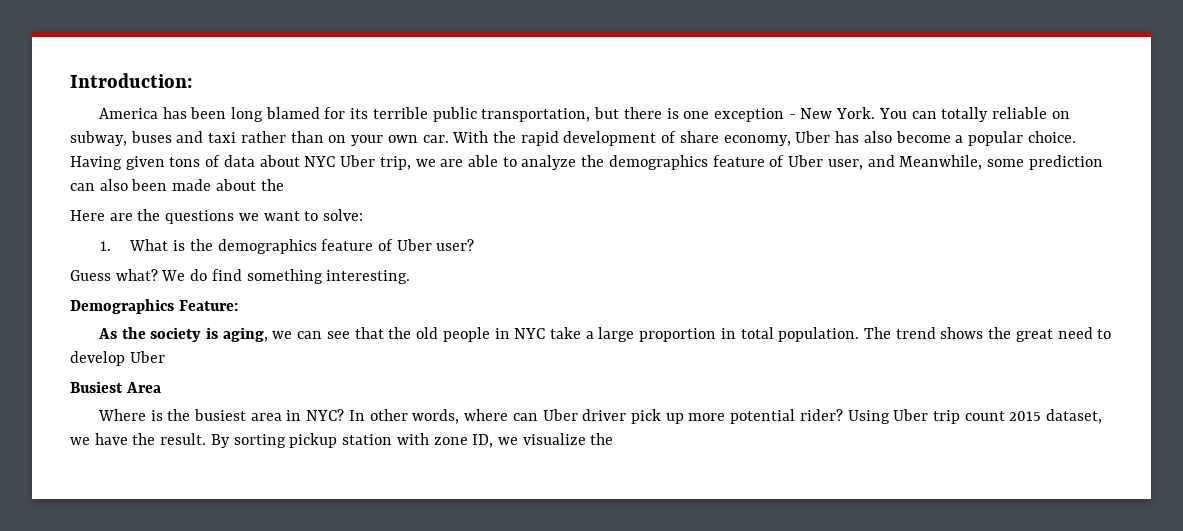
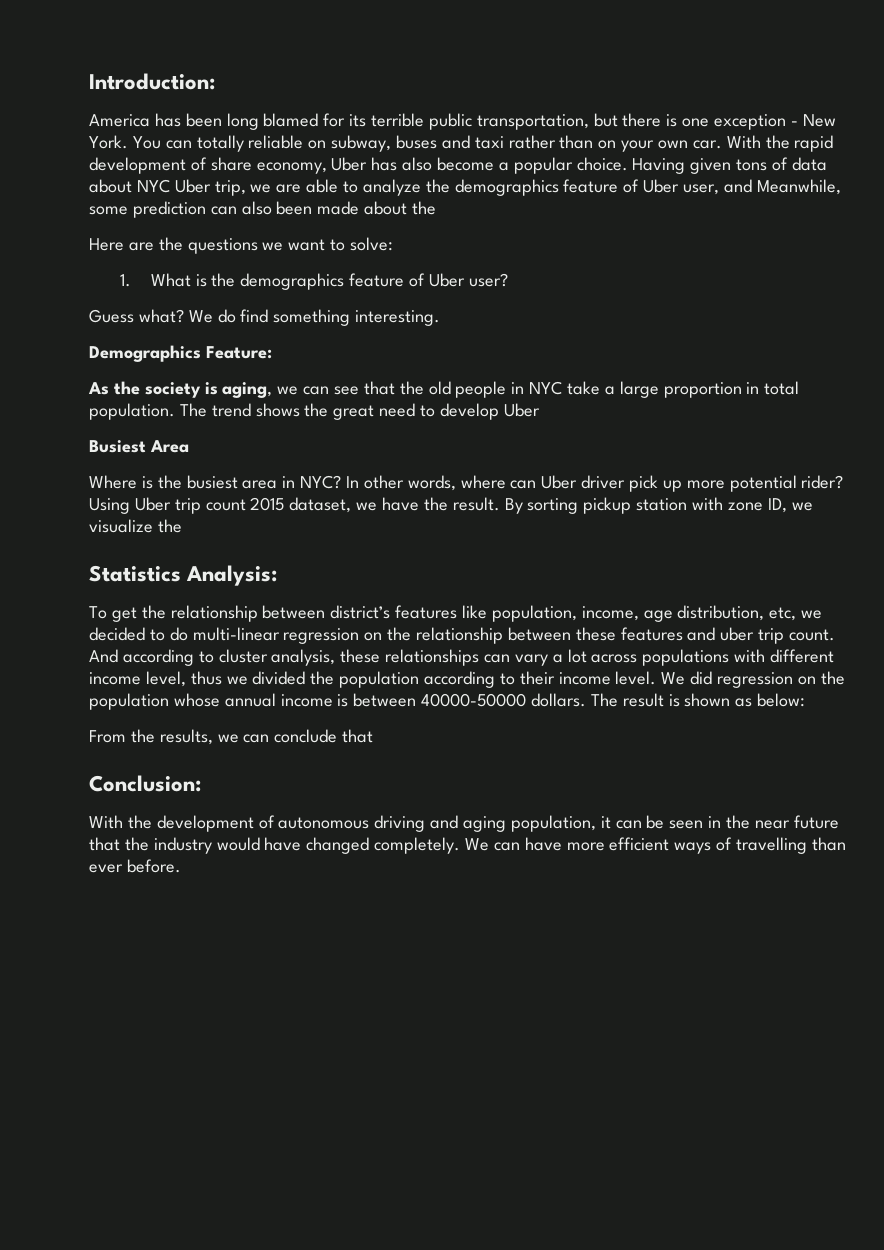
(614, 439) none -> [89,565,278,586] [89,605,823,622] [89,627,836,644] [89,649,835,666] [89,671,845,688] [89,693,806,710] [89,729,374,745] [89,775,201,792] [89,815,839,832] [89,837,846,854] [89,859,181,873] // Statistics Analysis: // To get the relationship between district’s features like population, income, age distribution, etc, we decided to do multi-linear regression on the relationship between these features and uber trip count. And according to cluster analysis, these relationships can vary a lot across populations with different income level, thus we divided the population according to their income level. We did regression on the population whose annual income is between 40000-50000 dollars. The result is shown as below: // From the results, we can conclude that // Conclusion: // With the development of autonomous driving and aging population, it can be seen in the near future that the industry would have changed completely. We can have more efficient ways of travelling than ever before.

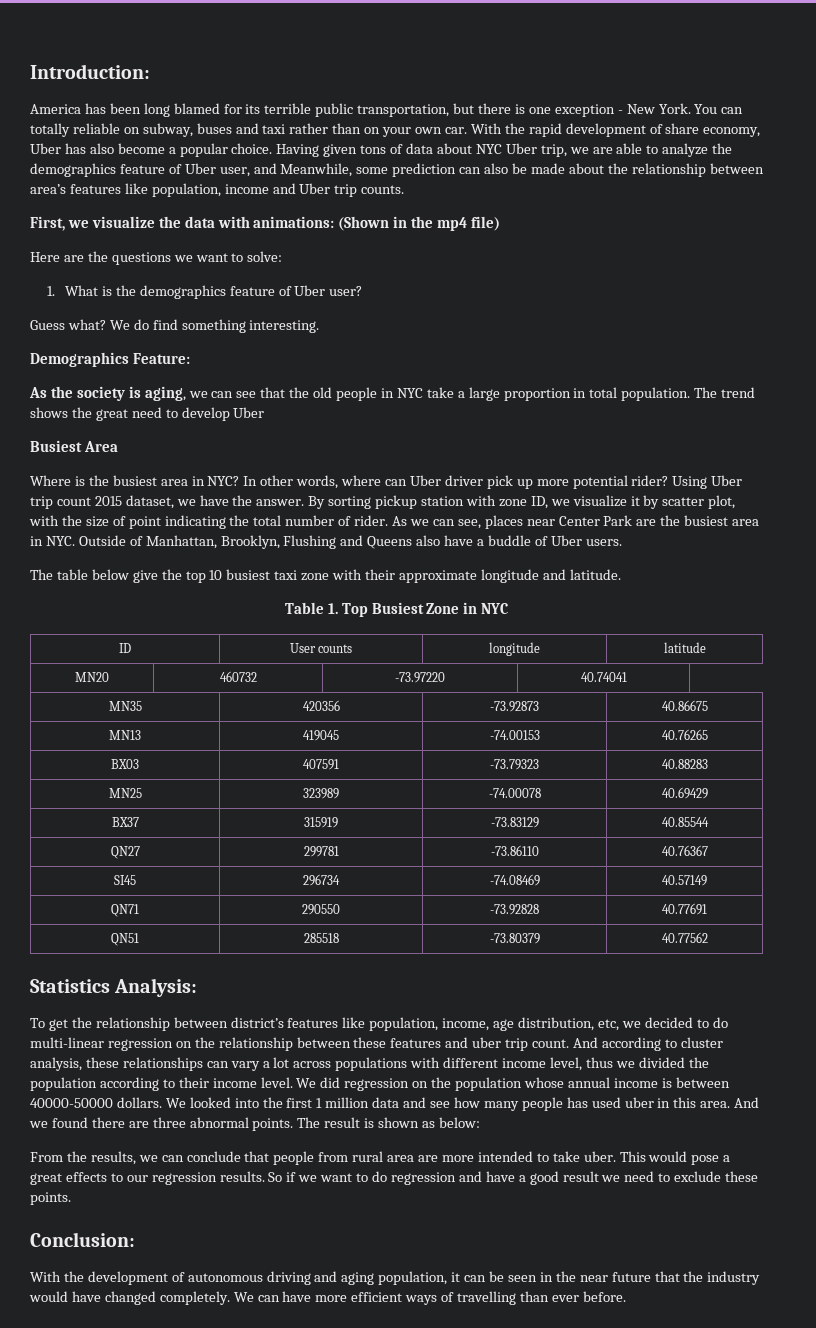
[276,201,313,215] been -> [512,163,528,174] be
(437, 208) none -> [631,163,764,177] [30,183,405,197] [30,216,501,231] relationship between area’s features like population, income and Uber trip counts. // First, we visualize the data with animations: (Shown in the mp4 file)
[452,497,500,511] result. -> [256,499,305,506] answer.
[157,519,182,533] the -> [630,495,736,509] [29,515,760,529] [30,535,622,549] [30,569,621,583] [284,602,509,617] [119,643,131,653] [289,643,353,653] [489,642,540,656] [663,642,706,653] [75,672,109,682] [219,671,257,682] [395,672,445,683] [580,672,627,682] [108,701,142,711] [302,700,340,711] [490,701,539,712] [661,700,708,711] [109,730,141,740] [303,730,339,741] [489,730,540,740] [661,729,708,740] [111,759,139,769] [303,759,339,770] [490,759,539,770] [661,759,708,769] [108,788,142,798] [303,788,339,799] [488,788,541,798] [661,787,708,799] [111,817,139,827] [304,817,338,828] [490,817,539,828] [661,817,709,827] [110,846,140,859] [303,846,339,857] [490,845,539,856] [661,845,708,856] [114,875,136,885] [303,874,340,886] [489,874,540,886] [662,875,707,886] [111,904,139,917] [302,904,340,915] [490,904,539,915] [662,903,707,915] [111,933,139,946] [303,933,339,943] [489,933,540,944] [661,932,708,943] it by scatter plot, with the size of point indicating the total number of rider. As we can see, places near Center Park are the busiest area in NYC. Outside of Manhattan, Brooklyn, Flushing and Queens also have a buddle of Uber users. // The table below give the top 10 busiest taxi zone with their approximate longitude and latitude. // Table 1. Top Busiest Zone in NYC // ID | User counts | longitude | latitude // MN20 | 460732 | -73.97220 | 40.74041 // MN35 | 420356 | -73.92873 | 40.86675 // MN13 | 419045 | -74.00153 | 40.76265 // BX03 | 407591 | -73.79323 | 40.88283 // MN25 | 323989 | -74.00078 | 40.69429 // BX37 | 315919 | -73.83129 | 40.85544 // QN27 | 299781 | -73.86110 | 40.76367 // SI45 | 296734 | -74.08469 | 40.57149 // QN71 | 290550 | -73.92828 | 40.77691 // QN51 | 285518 | -73.80379 | 40.77562
(587, 700) none -> [165,1097,760,1111] [29,1117,294,1131] We looked into the first 1 million data and see how many people has used uber in this area. And we found there are three abnormal points.
(374, 736) none -> [273,1151,731,1165] [30,1171,759,1185] [30,1192,71,1205] people from rural area are more intended to take uber. This would pose a great effects to our regression results. So if we want to do regression and have a good result we need to exclude these points.

